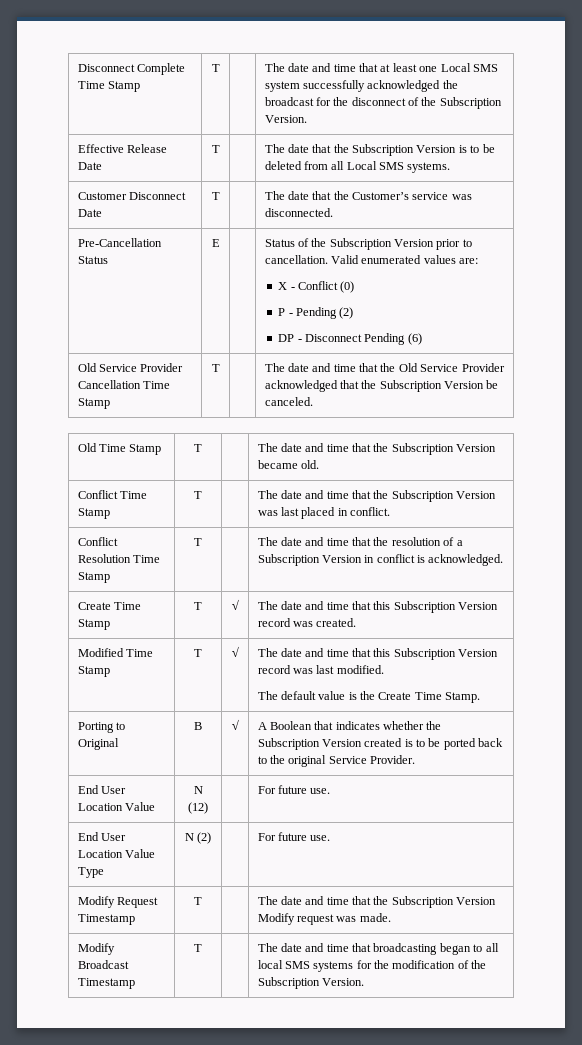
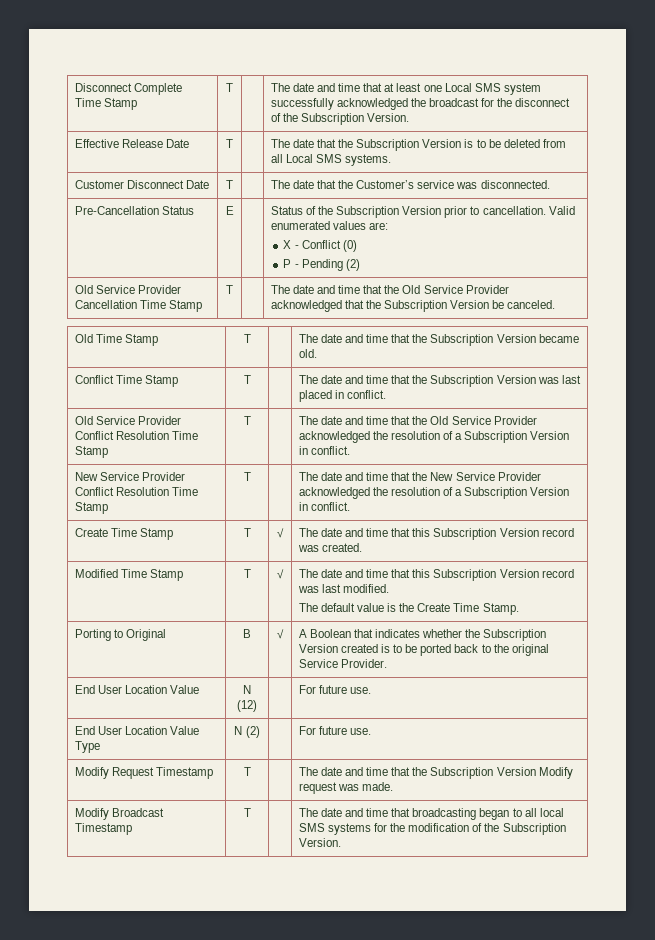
[278,333,422,345] // DP - Disconnect Pending (6) -> (360, 265) none
(391, 511) none -> [74,416,182,425] Old Service Provider
[391,537,463,546] [257,554,504,566] resolution of a Subscription Version in conflict is acknowledged. -> [430,416,537,425] [298,431,570,443] [298,446,350,455] [74,472,186,481] [74,487,199,496] [74,502,108,514] [243,472,251,481] [298,472,541,481] [298,487,570,499] [298,502,350,511] Old Service Provider acknowledged the resolution of a Subscription Version in conflict. // New Service Provider Conflict Resolution Time Stamp | T | | The date and time that the New Service Provider acknowledged the resolution of a Subscription Version in conflict.

